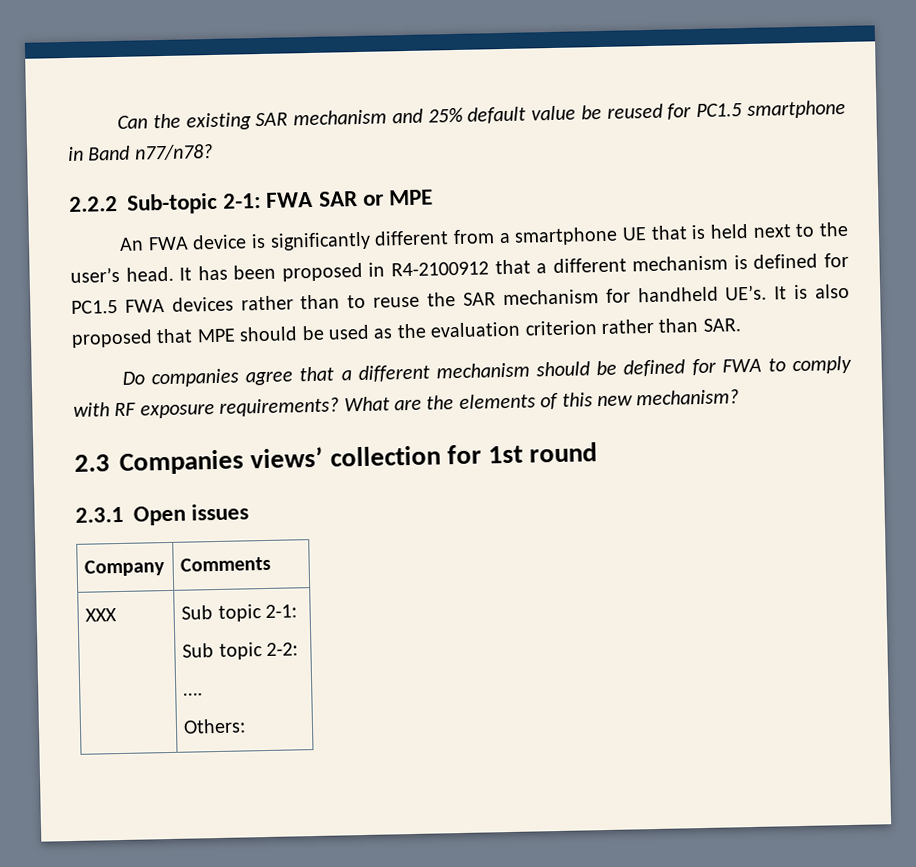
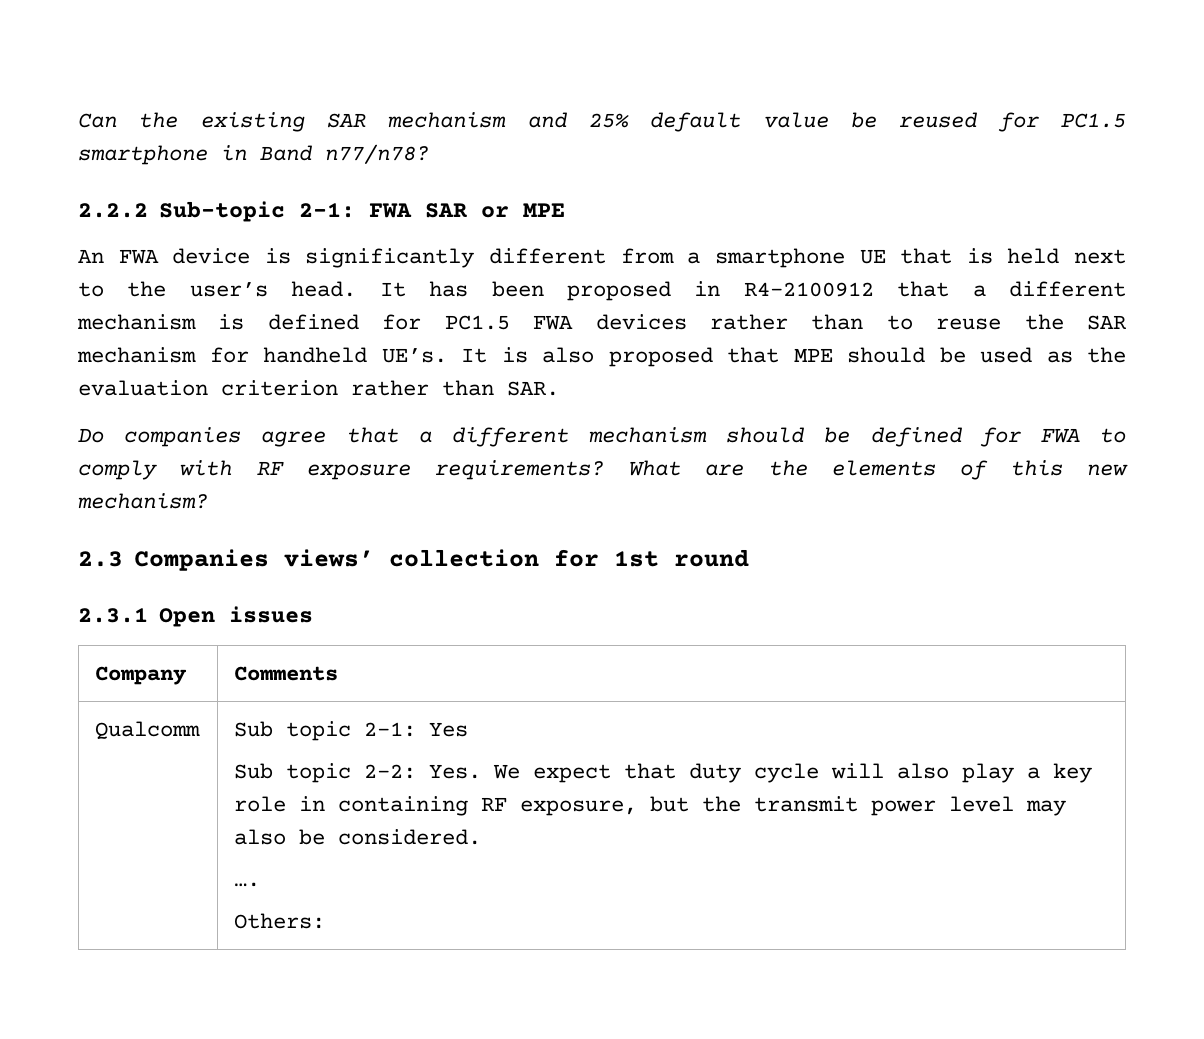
[85,608,118,622] XXX -> [95,721,201,740] Qualcomm
(298, 611) none -> [429,722,469,737] Yes
(299, 649) none -> [429,763,1093,783] [234,796,1067,816] [234,829,482,845] Yes. We expect that duty cycle will also play a key role in containing RF exposure, but the transmit power level may also be considered.

